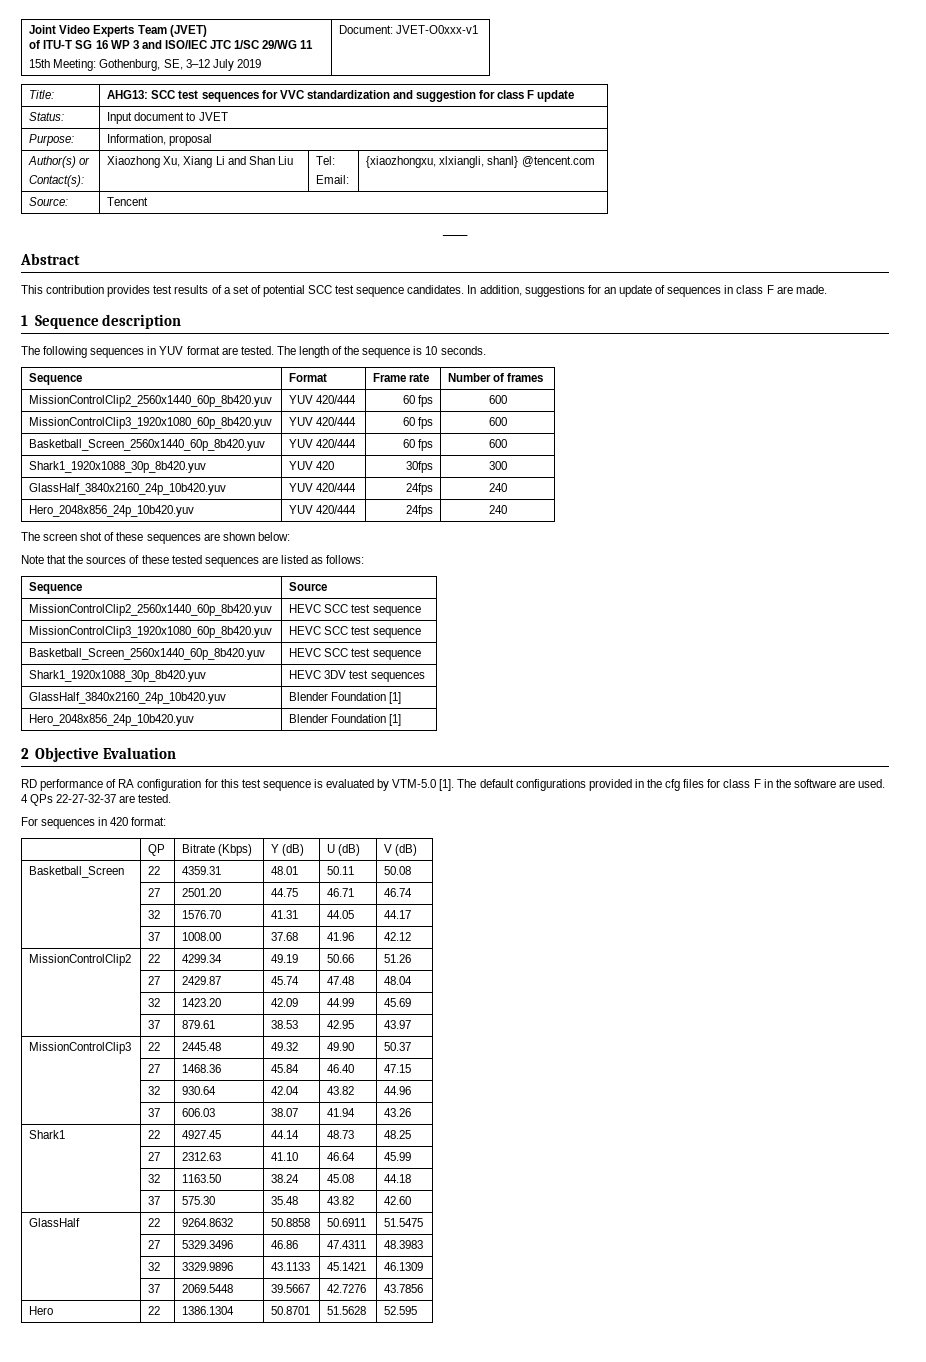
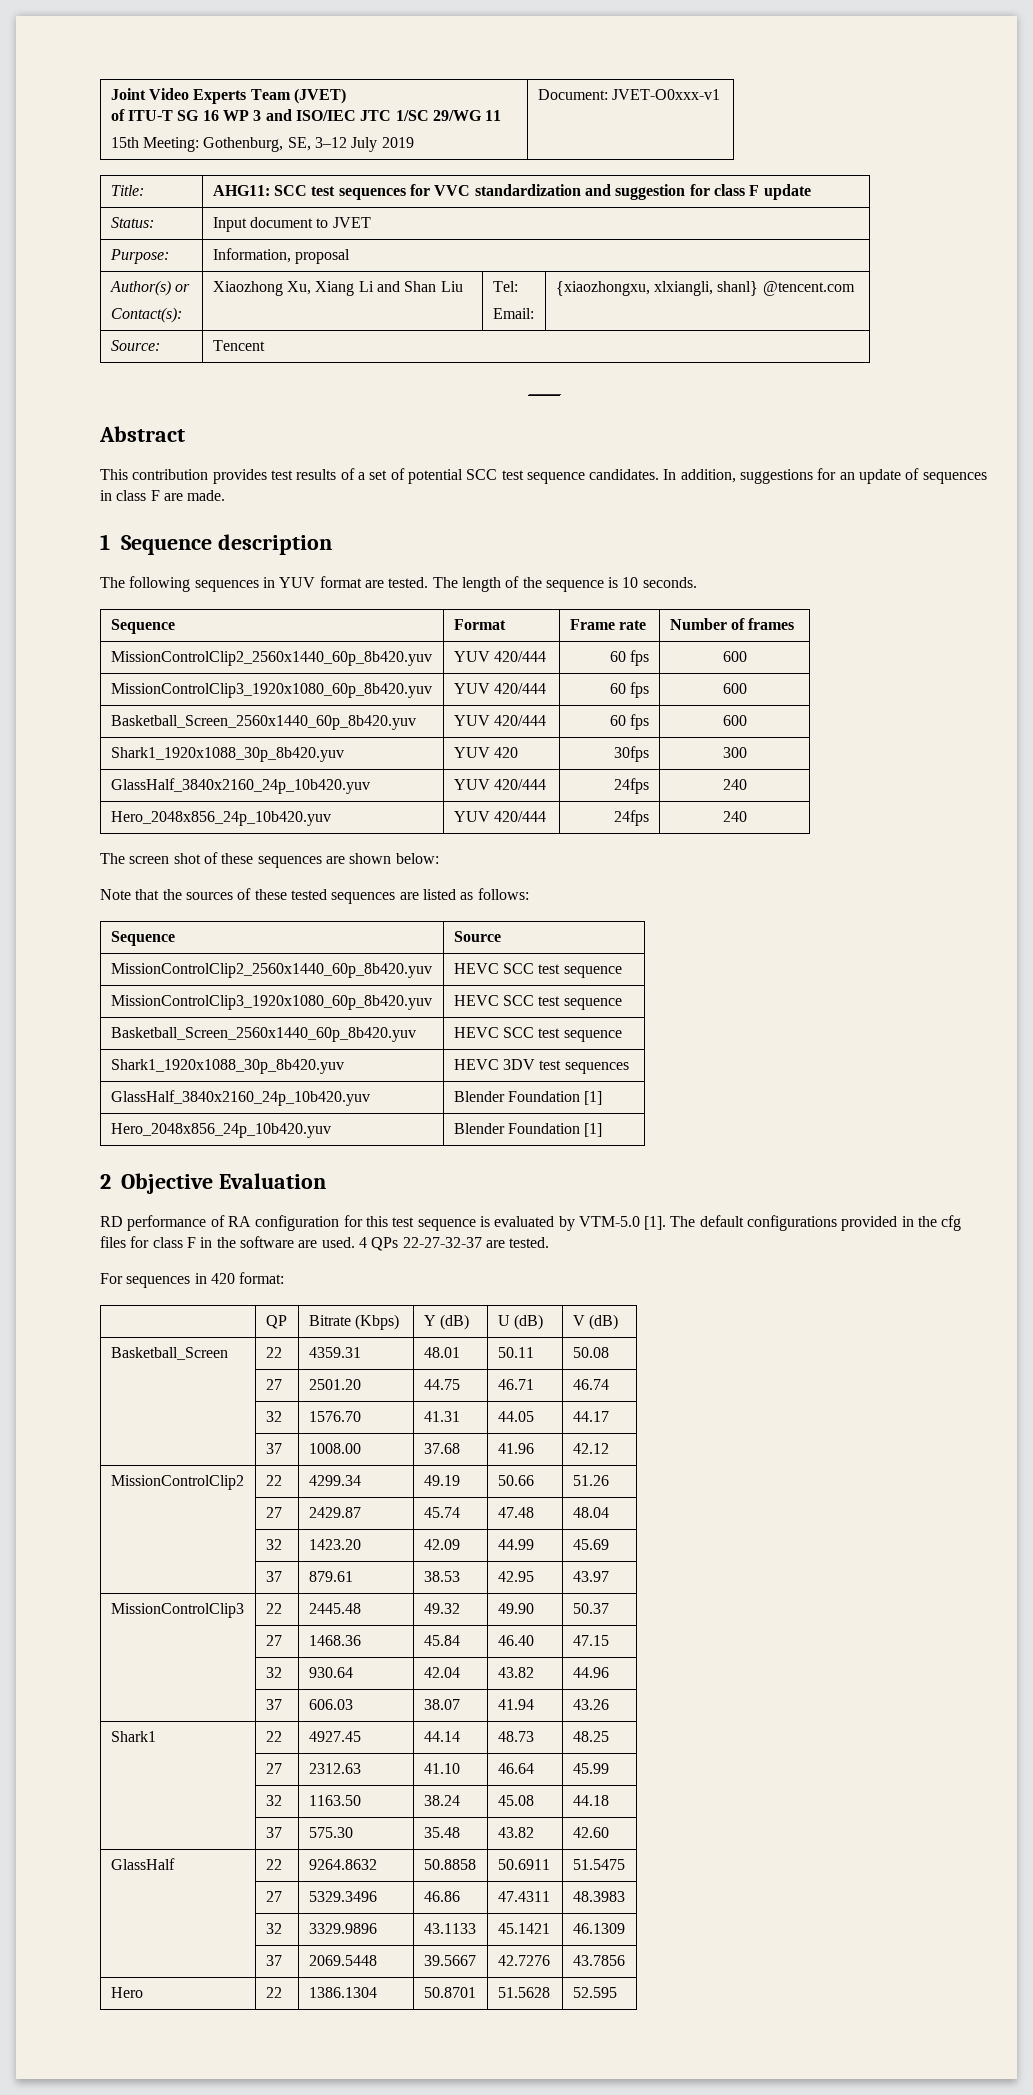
[107,90,149,99] AHG13: -> [212,185,270,196] AHG11:

